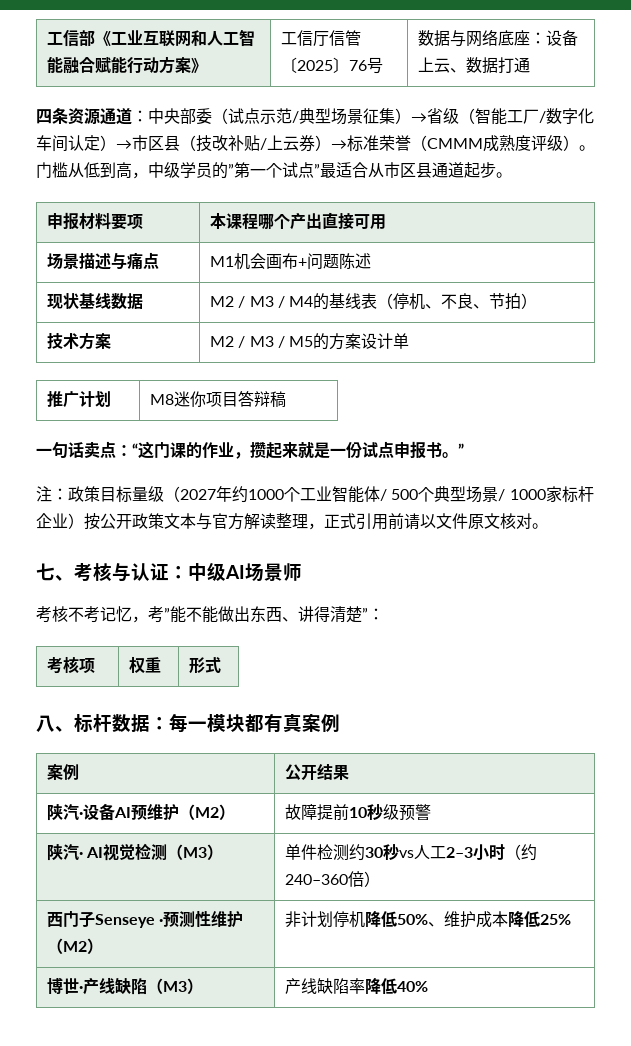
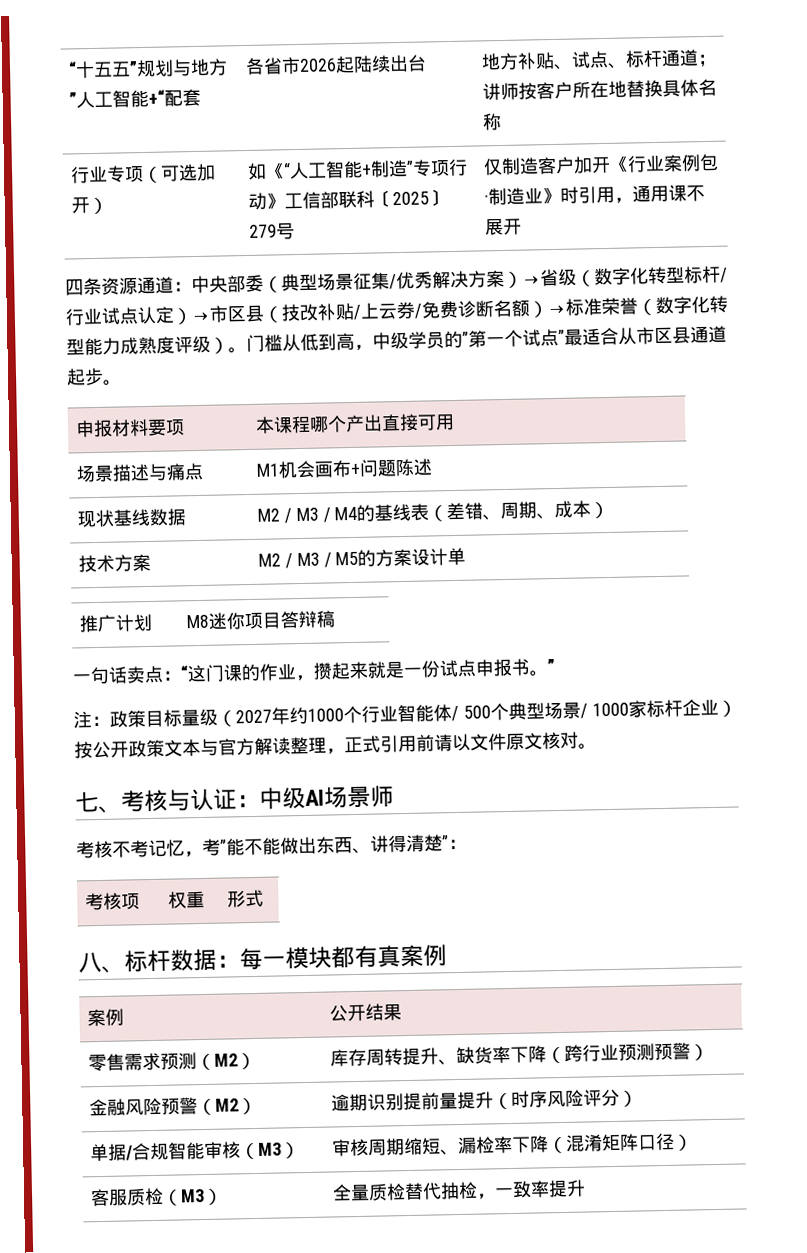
[46,29,255,47] [46,56,207,74] [280,30,361,46] 工信部《工业互联网和人工智能融合赋能行动方案》 | 工信厅信管 -> [67,58,228,79] [68,88,201,109] [244,54,427,75] [480,49,717,71] [481,78,717,101] [481,112,502,131] [69,163,216,184] [70,197,108,215] [246,158,468,180] [247,190,375,210] “十五五”规划与地方”人工智能+“配套 | 各省市2026起陆续出台 | 地方补贴、试点、标杆通道；讲师按客户所在地替换具体名称 // 行业专项（可选加开） | 如《“人工智能+制造”专项行动》工信部联科
[348,60,367,71] 76 -> [248,224,277,238] 279
[417,29,578,47] [417,57,530,74] 数据与网络底座：设备上云、数据打通 -> [482,153,719,176] [483,184,705,206] [484,217,522,236] 仅制造客户加开《行业案例包·制造业》时引用，通用课不展开
[228,108,594,125] [36,135,68,152] 试点示范/典型场景征集）→省级（智能工厂/数字化车间 -> [281,265,728,292] [65,307,139,326] 典型场景征集/优秀解决方案）→省级（数字化转型标杆/行业试点
(315, 143) none -> [414,299,530,319] /免费诊断名额
[427,138,483,149] CMMM -> [655,295,728,315] [66,337,121,356] 数字化转型能力
[393,293,522,310] 停机、不良、节拍 -> [446,500,592,521] 差错、周期、成本
[300,488,316,501] 工 -> [361,705,380,723] 行
[46,803,235,821] [284,804,431,821] [46,843,224,861] [284,844,537,861] [284,871,380,887] [46,910,244,928] [46,938,103,954] [284,911,571,928] [46,977,203,995] [284,978,428,994] 陕汽·设备AI预维护（M2） | 故障提前10秒级预警 // 陕汽· AI视觉检测（M3） | 单件检测约30秒vs人工2–3小时（约240–360倍） // 西门子Senseye ·预测性维护（M2） | 非计划停机降低50%、维护成本降低25% // 博世·产线缺陷（M3） | 产线缺陷率降低40% -> [87,1052,256,1072] [329,1042,709,1067] [88,1097,257,1117] [330,1088,638,1112] [89,1141,300,1162] [331,1132,693,1157] [89,1187,223,1207] [331,1179,586,1202] 零售需求预测（M2） | 库存周转提升、缺货率下降（跨行业预测预警） // 金融风险预警（M2） | 逾期识别提前量提升（时序风险评分） // 单据/合规智能审核（M3） | 审核周期缩短、漏检率下降（混淆矩阵口径） // 客服质检（M3） | 全量质检替代抽检，一致率提升

